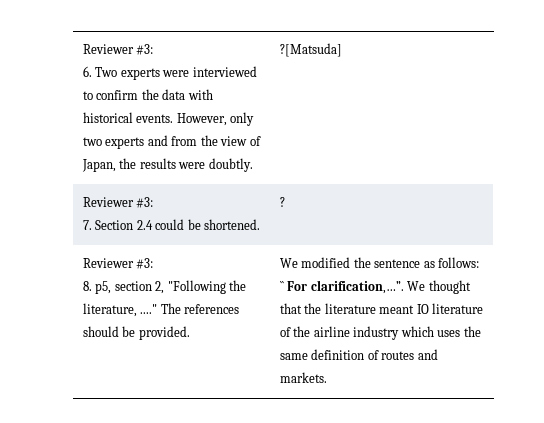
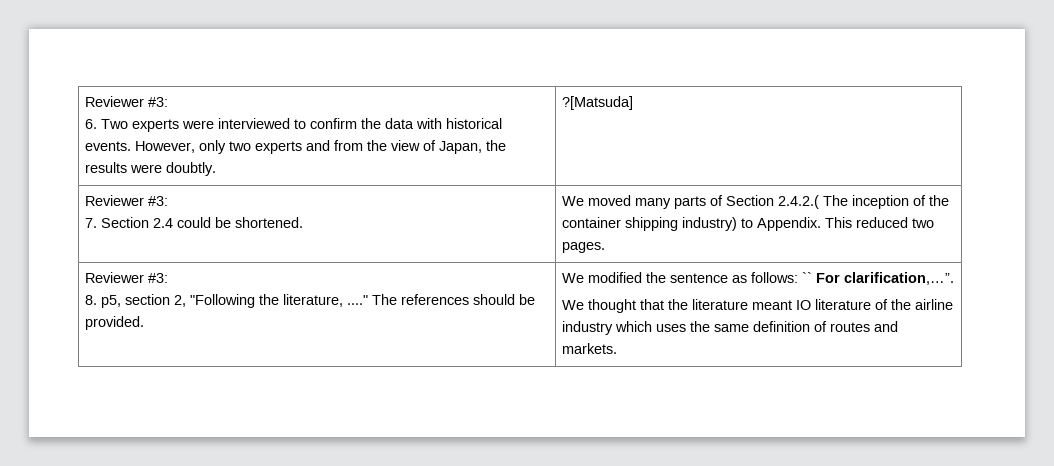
[279,197,285,207] ? -> [561,195,949,209] [561,217,934,231] [561,242,605,253] We moved many parts of Section 2.4.2.( The inception of the container shipping industry) to Appendix. This reduced two pages.
(404, 287) none -> (954, 278) //

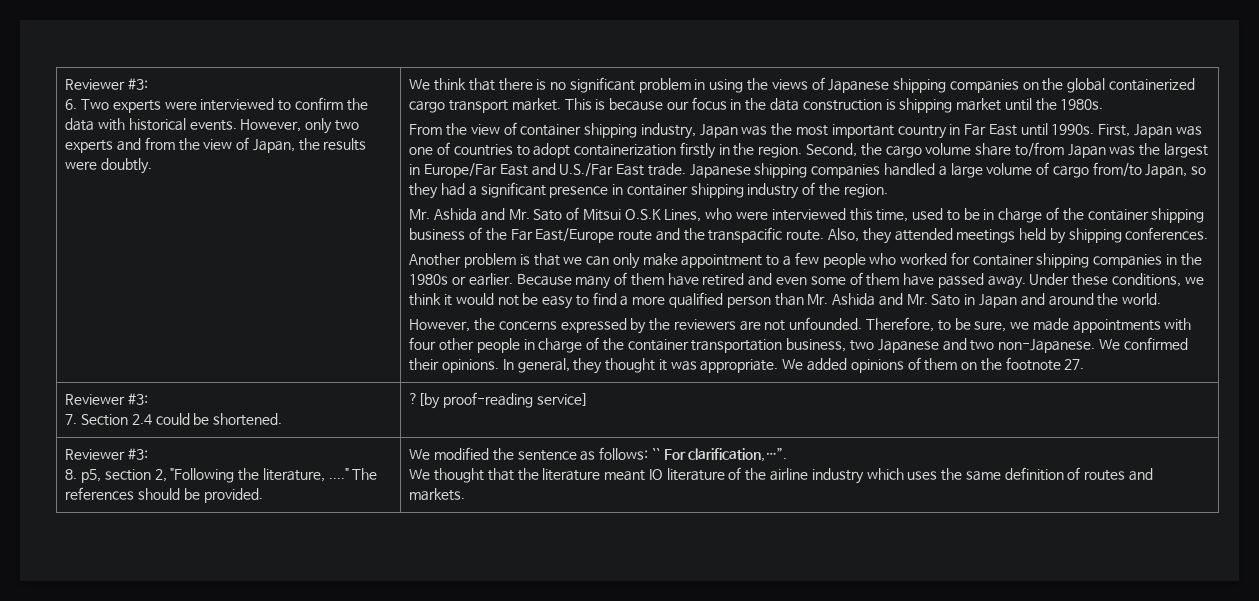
[561,96,633,110] ?[Matsuda] -> [409,77,1195,93] [409,97,1104,113] [409,122,1202,139] [409,142,1208,159] [409,162,1207,178] [409,182,888,199] [409,207,1205,223] [409,227,1209,244] [409,252,1202,269] [409,272,1204,289] [409,292,1162,309] [409,317,1192,334] [409,337,1188,353] [409,357,1085,374] We think that there is no significant problem in using the views of Japanese shipping companies on the global containerized cargo transport market. This is because our focus in the data construction is shipping market until the 1980s. // From the view of container shipping industry, Japan was the most important country in Far East until 1990s. First, Japan was one of countries to adopt containerization firstly in the region. Second, the cargo volume share to/from Japan was the largest in Europe/Far East and U.S./Far East trade. Japanese shipping companies handled a large volume of cargo from/to Japan, so they had a significant presence in container shipping industry of the region. // Mr. Ashida and Mr. Sato of Mitsui O.S.K Lines, who were interviewed this time, used to be in charge of the container shipping business of the Far East/Europe route and the transpacific route. Also, they attended meetings held by shipping conferences. // Another problem is that we can only make appointment to a few people who worked for container shipping companies in the 1980s or earlier. Because many of them have retired and even some of them have passed away. Under these conditions, we think it would not be easy to find a more qualified person than Mr. Ashida and Mr. Sato in Japan and around the world. // However, the concerns expressed by the reviewers are not unfounded. Therefore, to be sure, we made appointments with four other people in charge of the container transportation business, two Japanese and two non-Japanese. We confirmed their opinions. In general, they thought it was appropriate. We added opinions of them on the footnote 27.
[561,195,949,209] [561,217,934,231] [561,242,605,253] We moved many parts of Section 2.4.2.( The inception of the container shipping industry) to Appendix. This reduced two pages. -> [409,392,588,409] ?[by proof-reading service]

